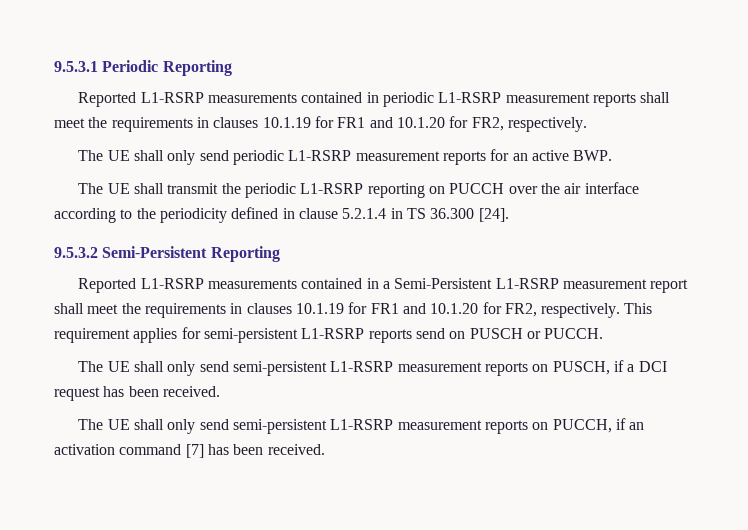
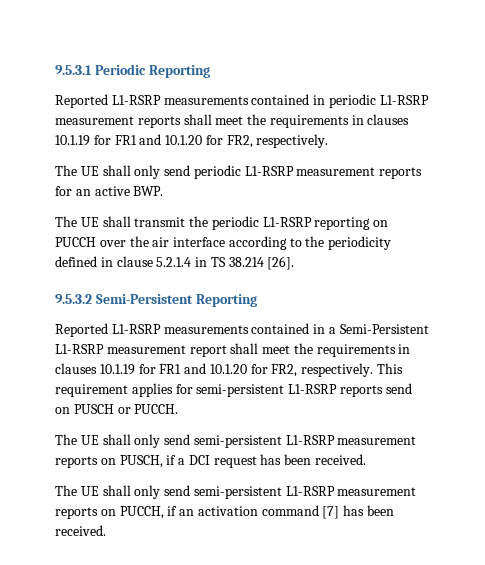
[430,208,509,222] 36.300 [24]. -> [228,256,295,270] 38.214 [26].

